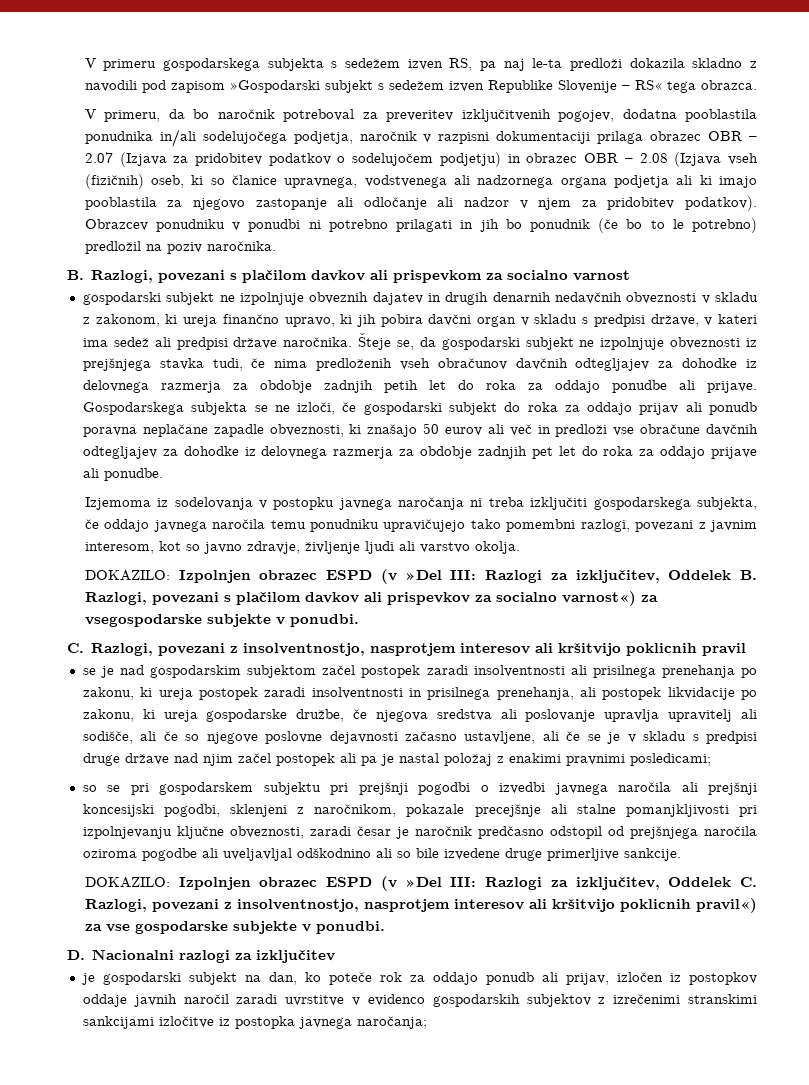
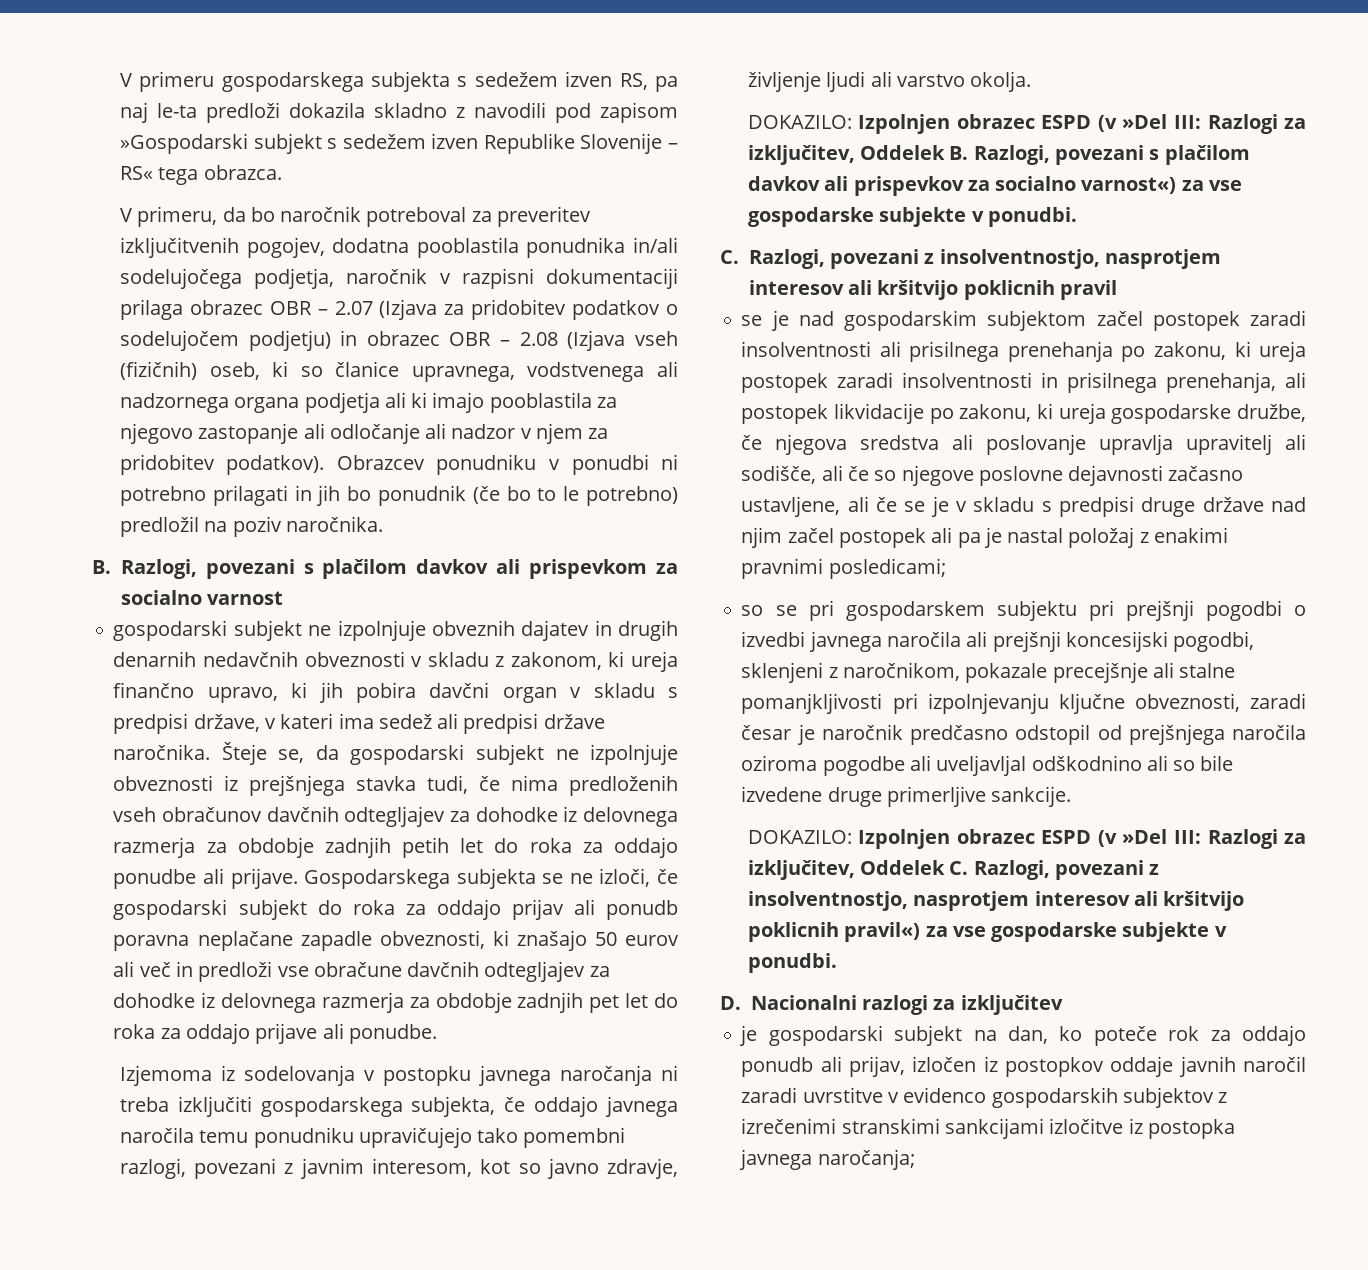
[84,614,202,627] vsegospodarske -> [1208,180,1242,191] [747,207,874,227] vse gospodarske

